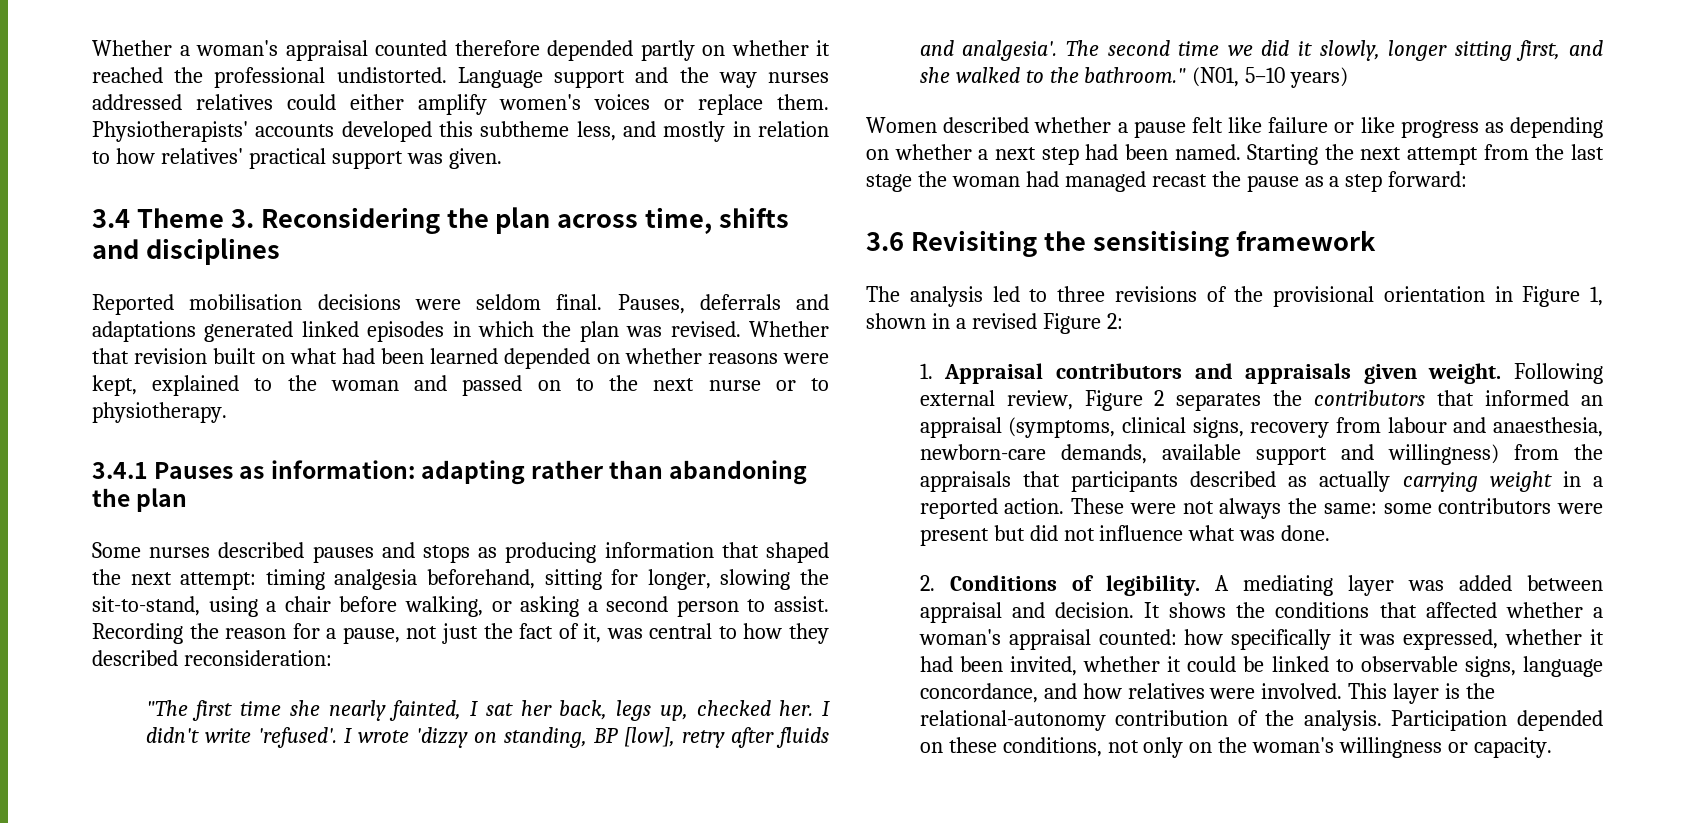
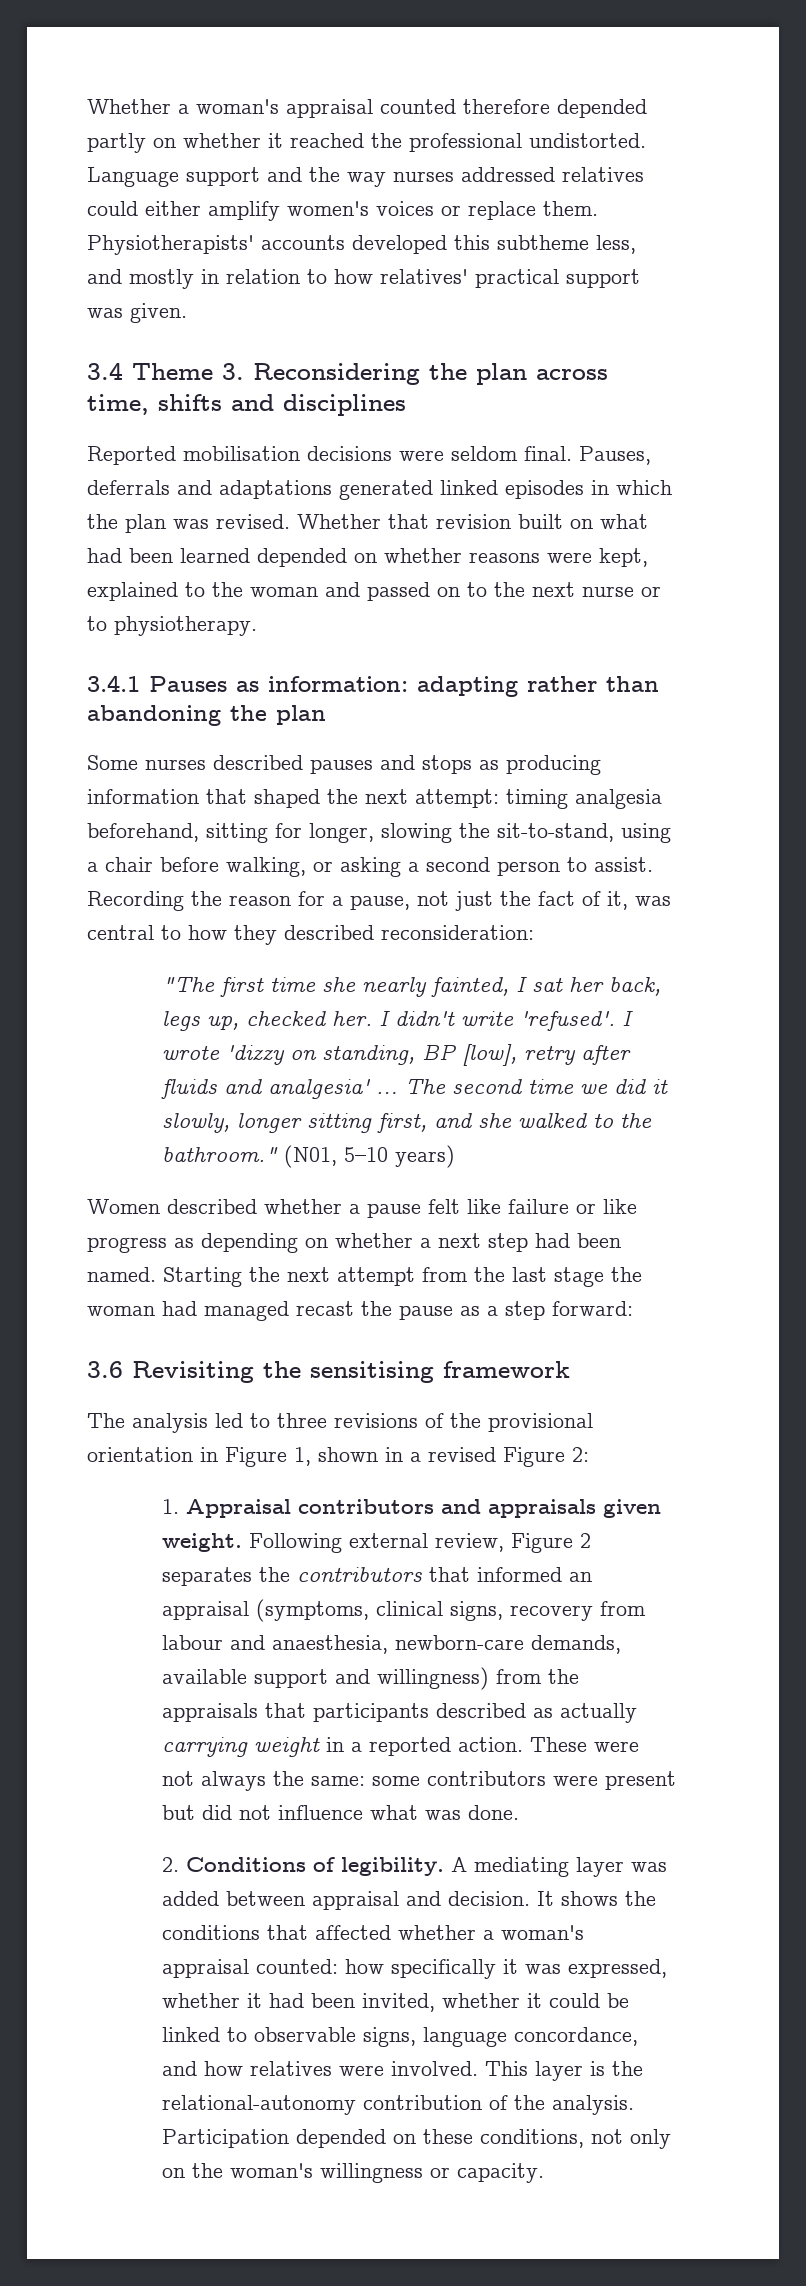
[962,40,1058,61] analgesia'. -> [267,1079,398,1099] analgesia' …

